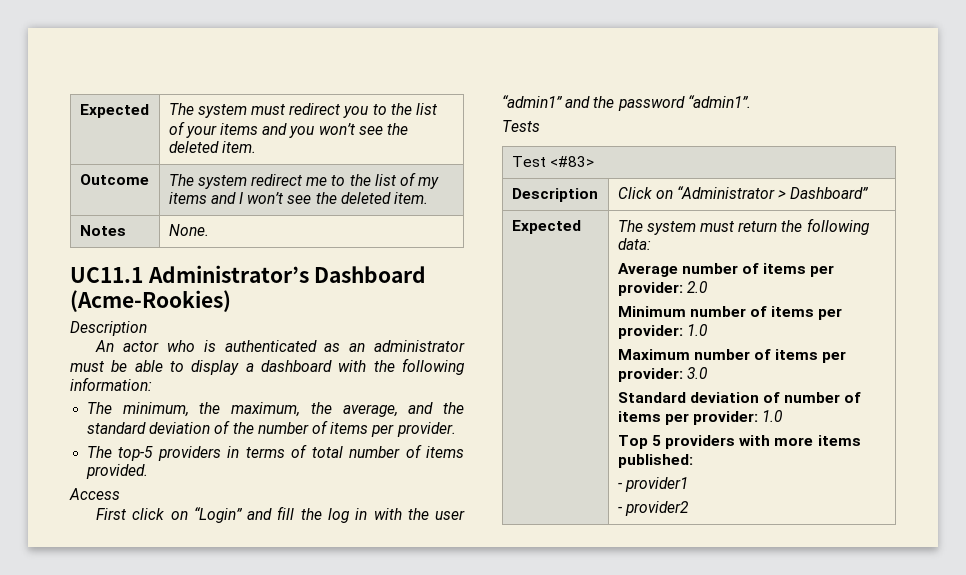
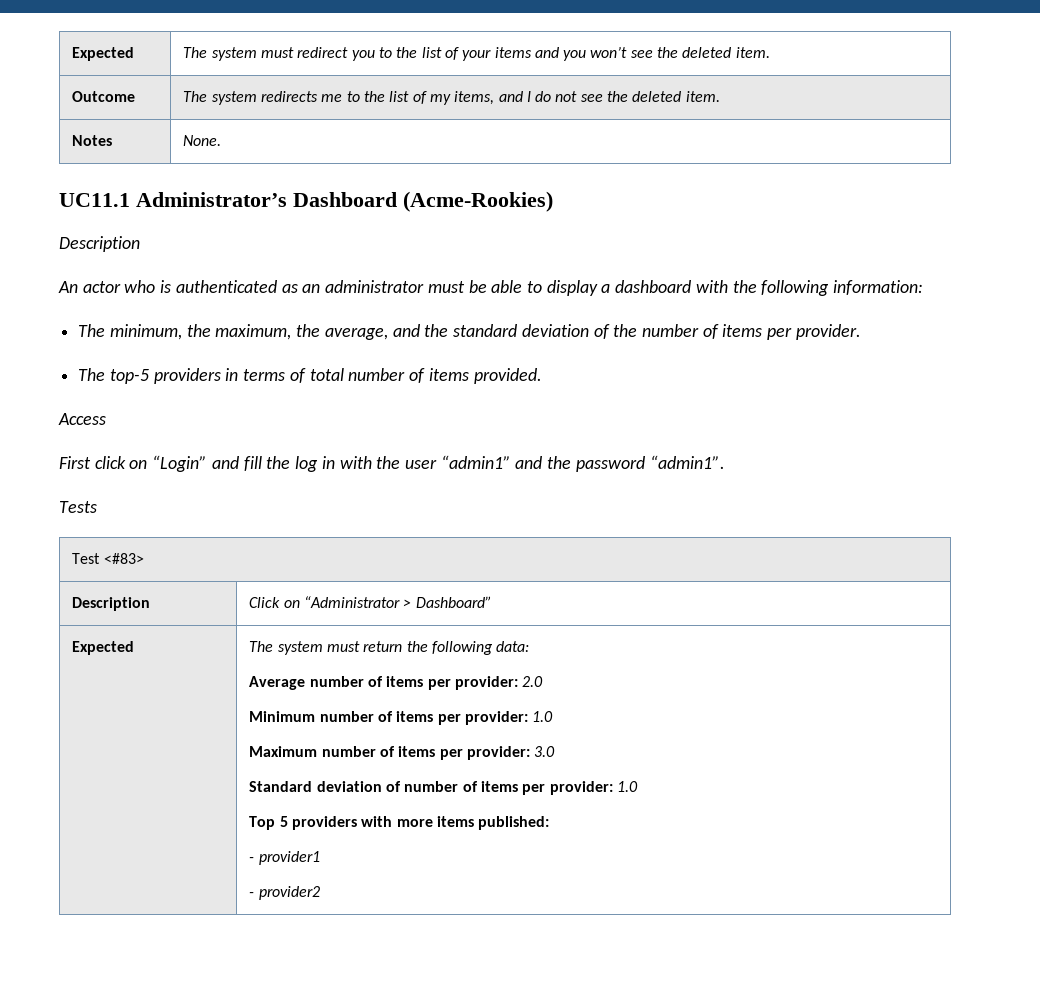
[251,174,303,186] redirect -> [260,91,318,102] redirects
[168,192,207,204] items -> [454,91,495,105] items,
[247,192,284,204] won’t -> [535,91,578,102] do not

